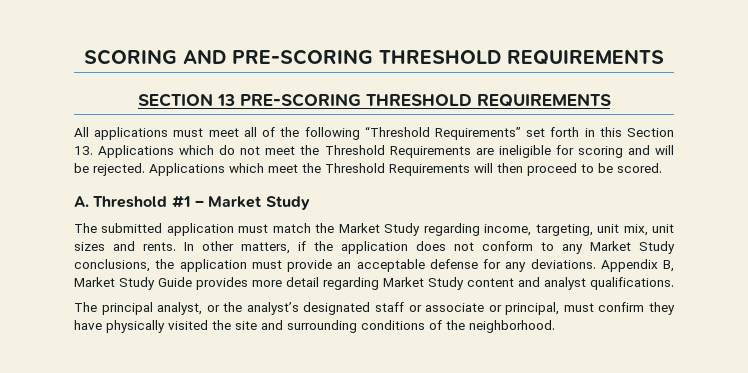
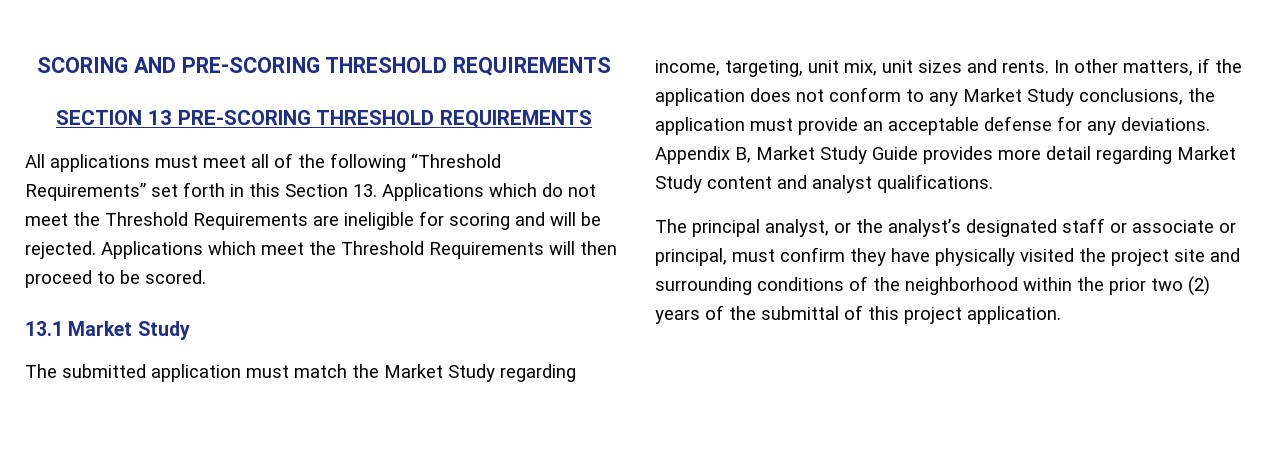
[74,195,204,208] A. Threshold #1 – -> [25,321,63,336] 13.1
(231, 325) none -> [1111,249,1169,266] project
[469,320,555,333] neighborhood. -> [905,276,1210,296] [655,305,1061,324] neighborhood within the prior two (2) years of the submittal of this project application.

